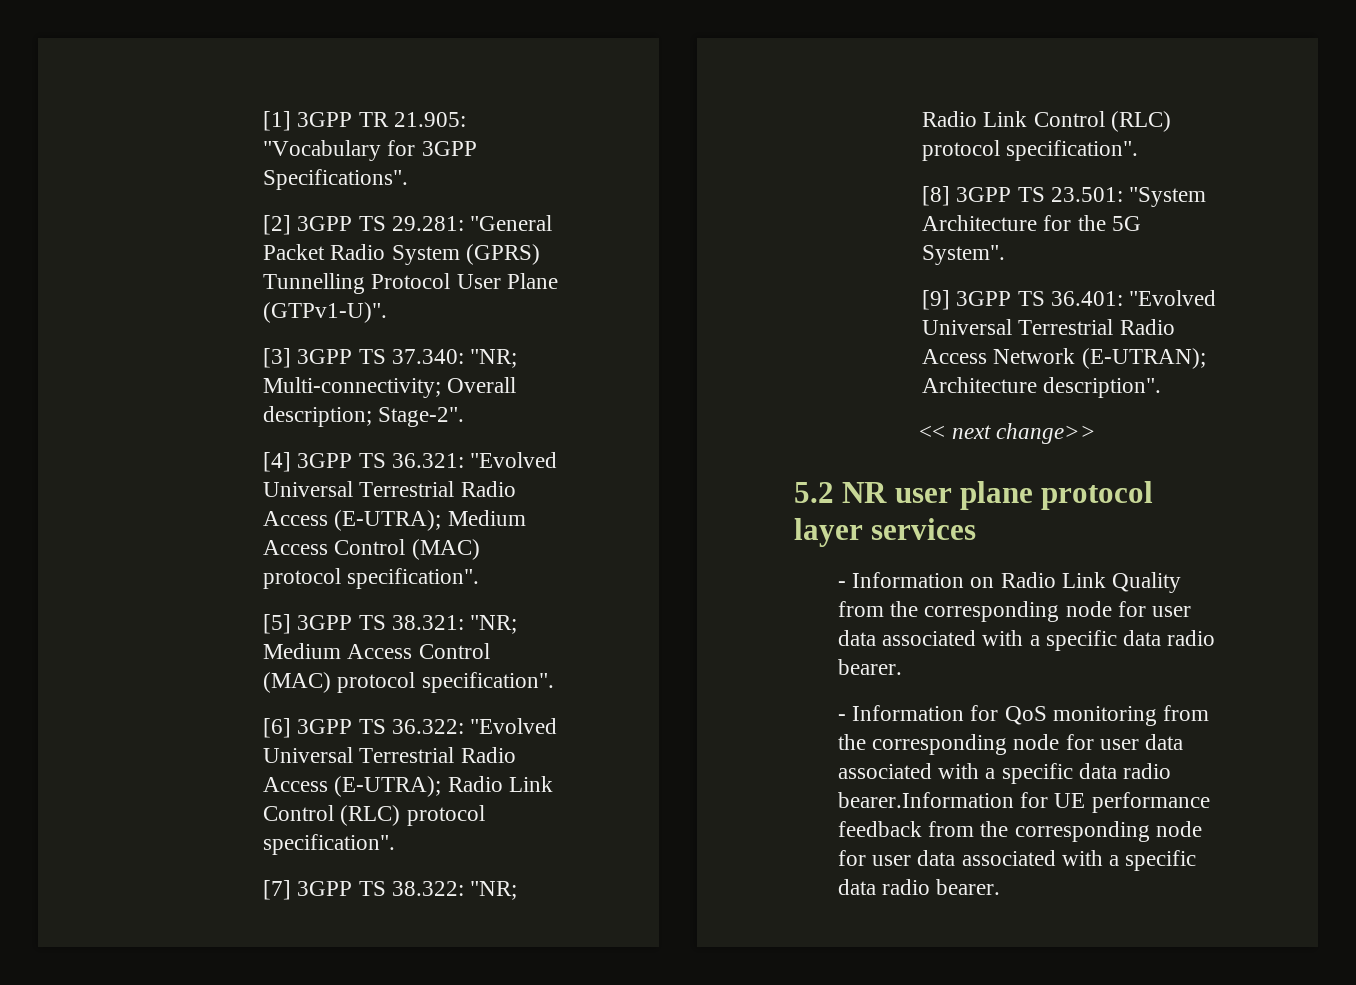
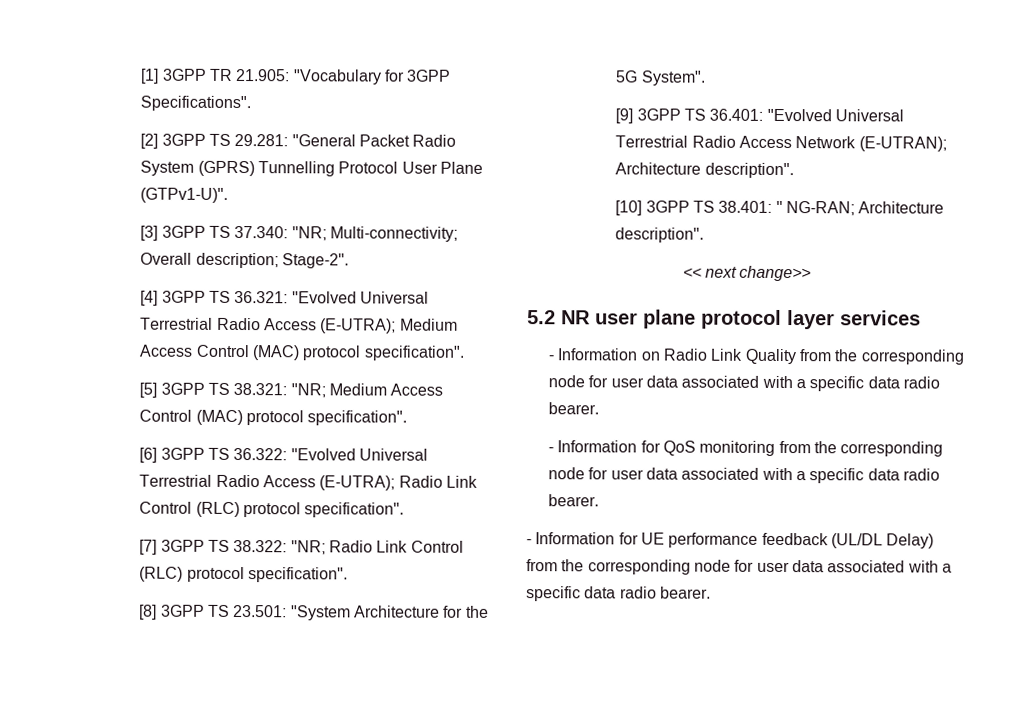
(1162, 387) none -> [615,200,945,216] [615,227,705,243] // [10] 3GPP TS 38.401: " NG-RAN; Architecture description".
[837,792,1014,808] bearer.Information -> [548,494,600,507] [526,532,616,545] bearer. // - Information
(922, 829) none -> [830,533,935,549] (UL/DL Delay)

